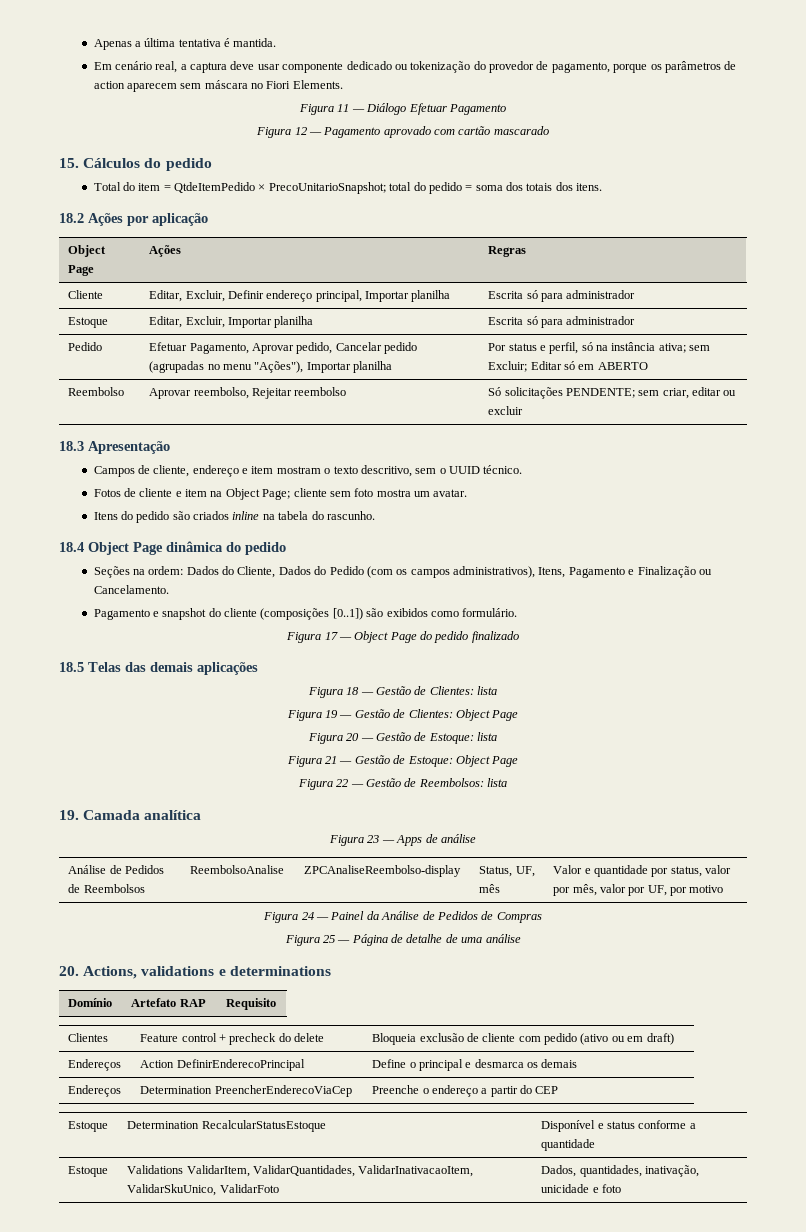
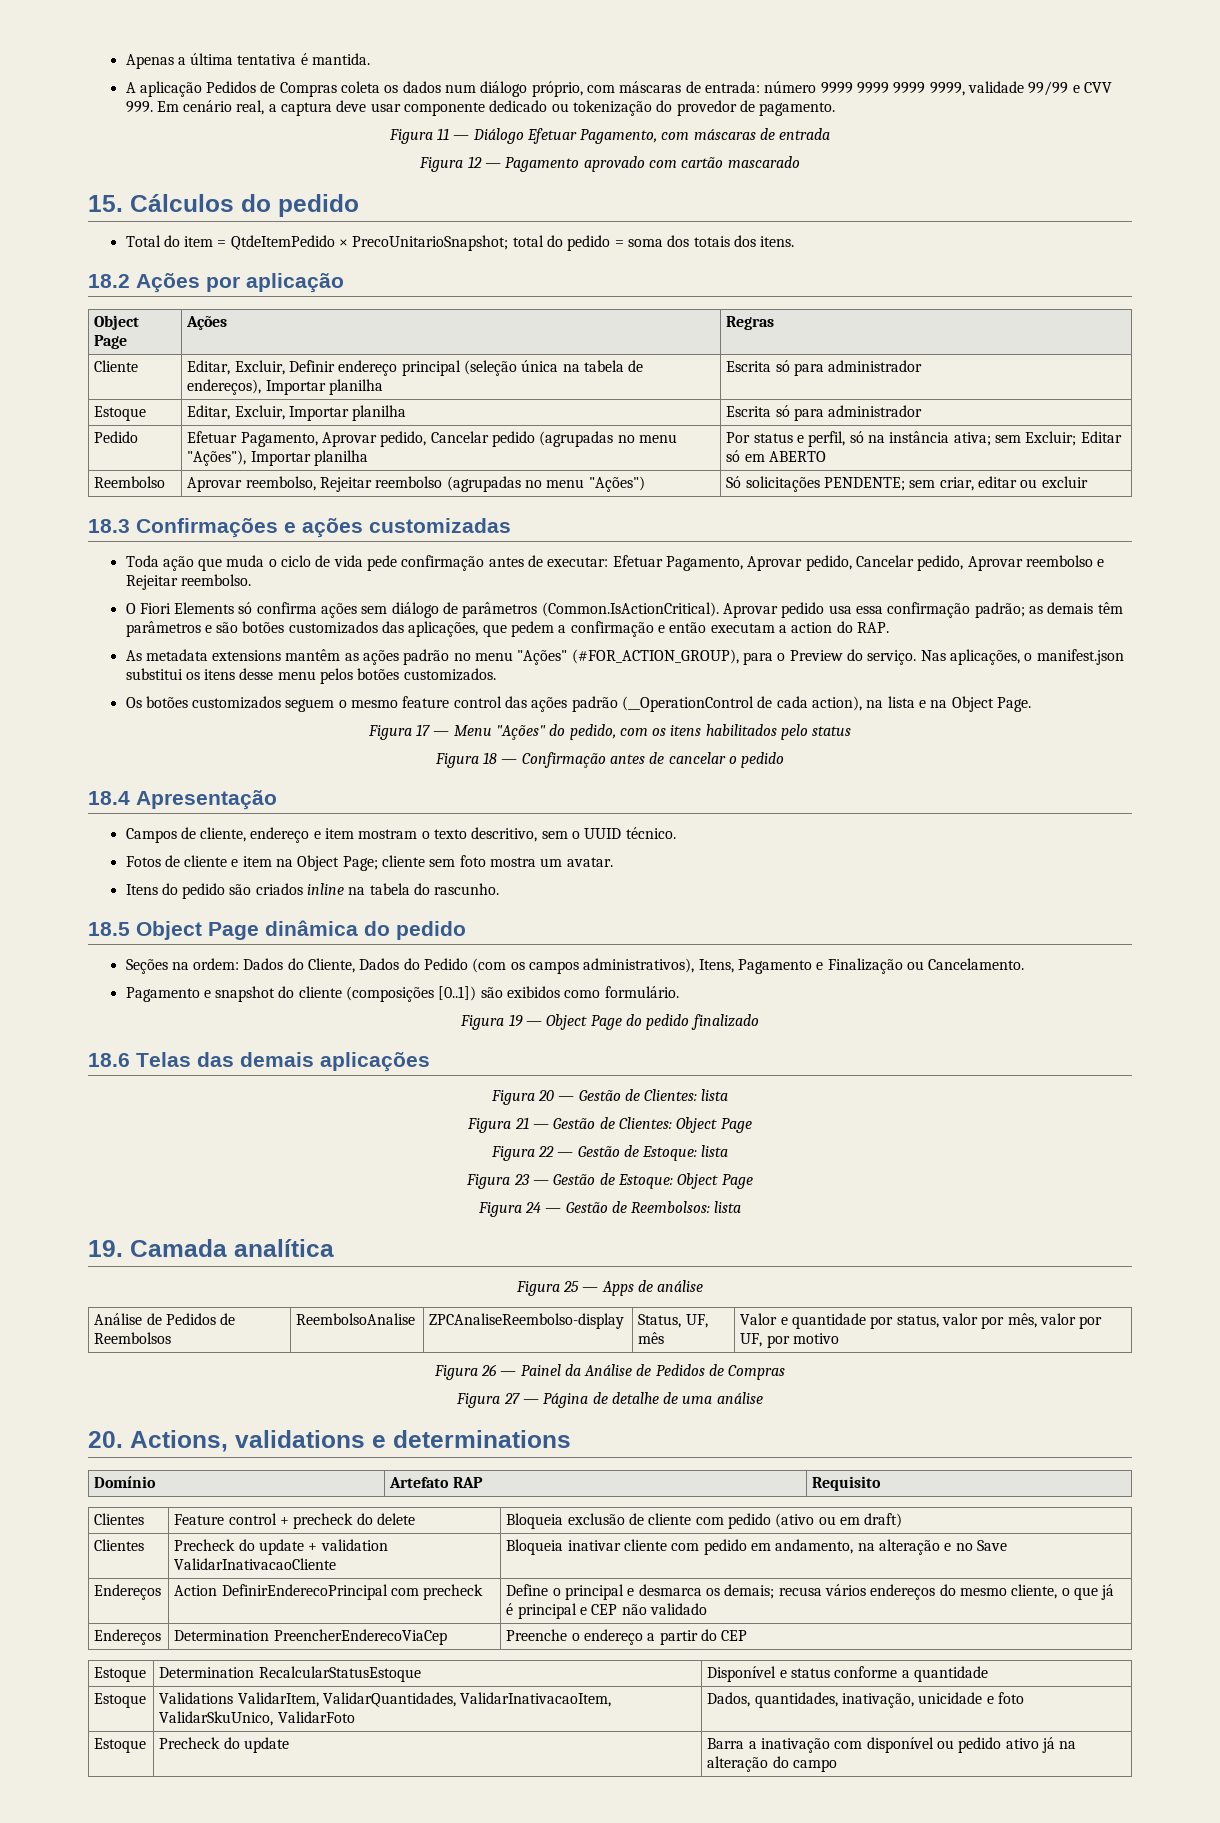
(277, 42) none -> [125,81,1112,97] [125,101,153,113] A aplicação Pedidos de Compras coleta os dados num diálogo próprio, com máscaras de entrada: número 9999 9999 9999 9999, validade 99/99 e CVV 999.
[551,61,737,73] [93,80,343,92] pagamento, porque os parâmetros de action aparecem sem máscara no Fiori Elements. -> [759,102,836,116] pagamento.
[448,104,506,115] Pagamento -> [580,128,831,144] Pagamento, com máscaras de entrada
[315,290,362,302] principal, -> [401,360,644,376] [187,379,262,395] principal (seleção única na tabela de endereços),
(347, 391) none -> [446,476,645,492] (agrupadas no menu "Ações")
(84, 446) none -> [136,518,511,538] [125,555,1105,571] [125,574,251,590] [125,602,1123,618] [125,621,889,637] [125,649,1124,665] [125,668,496,684] [125,696,1031,712] [367,724,852,740] [434,752,785,768] [88,791,130,805] Confirmações e ações customizadas // Toda ação que muda o ciclo de vida pede confirmação antes de executar: Efetuar Pagamento, Aprovar pedido, Cancelar pedido, Aprovar reembolso e Rejeitar reembolso. // O Fiori Elements só confirma ações sem diálogo de parâmetros (Common.IsActionCritical). Aprovar pedido usa essa confirmação padrão; as demais têm parâmetros e são botões customizados das aplicações, que pedem a confirmação e então executam a action do RAP. // As metadata extensions mantêm as ações padrão no menu "Ações" (#FOR_ACTION_GROUP), para o Preview do serviço. Nas aplicações, o manifest.json substitui os itens desse menu pelos botões customizados. // Os botões customizados seguem o mesmo feature control das ações padrão (__OperationControl de cada action), na lista e na Object Page. // Figura 17 — Menu "Ações" do pedido, com os itens habilitados pelo status // Figura 18 — Confirmação antes de cancelar o pedido // 18.4
[59,542,84,552] 18.4 -> [88,922,130,936] 18.5
[324,632,338,640] 17 -> [508,1014,523,1027] 19
[59,662,84,672] 18.5 -> [88,1053,130,1067] 18.6
[346,687,360,695] 18 -> [537,1090,554,1101] 20
[325,710,339,718] 19 -> [514,1117,529,1129] 21
[346,733,360,741] 20 -> [537,1146,554,1157] 22
[325,756,338,764] 21 -> [513,1174,530,1185] 23
[336,779,349,787] 22 -> [524,1202,541,1213] 24
[367,835,380,843] 23 -> [563,1281,580,1292] 25
[301,912,314,920] 24 -> [480,1364,497,1376] 26
[322,935,335,943] 25 -> [503,1393,520,1404] 27
(674, 1039) none -> [94,1539,145,1551] [174,1539,388,1555] [174,1558,337,1570] [506,1539,1007,1555] // Clientes | Precheck do update + validation ValidarInativacaoCliente | Bloqueia inativar cliente com pedido em andamento, na alteração e no Save
(305, 1065) none -> [391,1584,484,1600] com precheck
[541,1059,578,1068] demais -> [724,1584,1115,1600] [506,1603,708,1619] demais; recusa vários endereços do mesmo cliente, o que já é principal e CEP não validado
(621, 1188) none -> [94,1738,147,1753] [159,1737,290,1753] [707,1737,1077,1753] [707,1756,838,1772] // Estoque | Precheck do update | Barra a inativação com disponível ou pedido ativo já na alteração do campo

